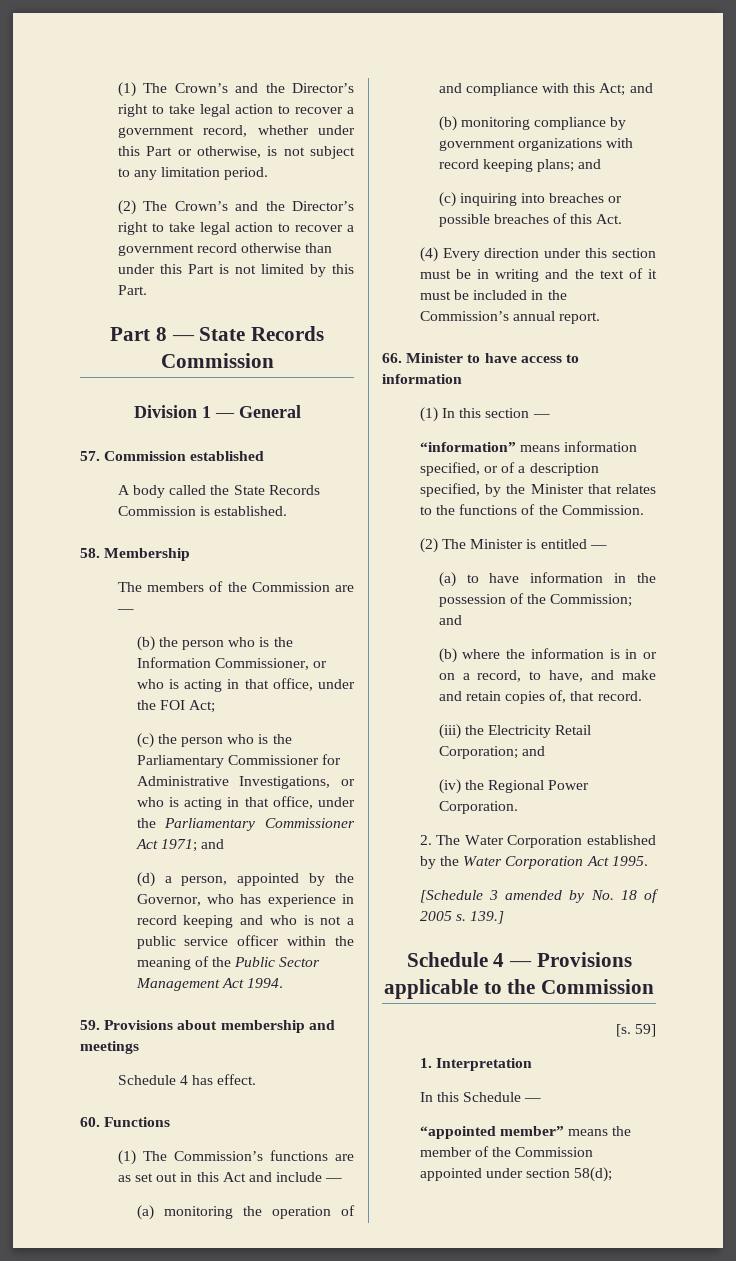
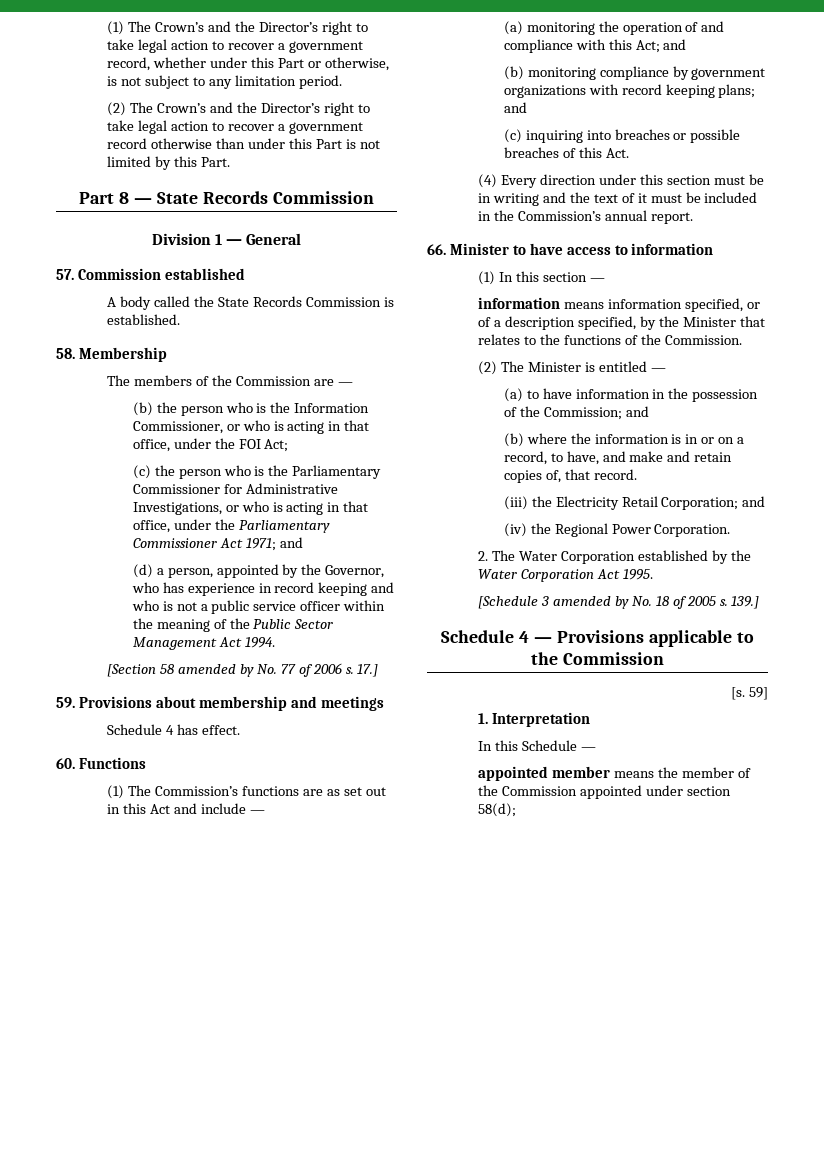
(284, 983) none -> [107,663,379,677] // [Section 58 amended by No. 77 of 2006 s. 17.]
[419,442,516,452] “information” -> [478,297,561,309] information
[419,1126,564,1139] “appointed member” -> [478,766,611,781] appointed member

